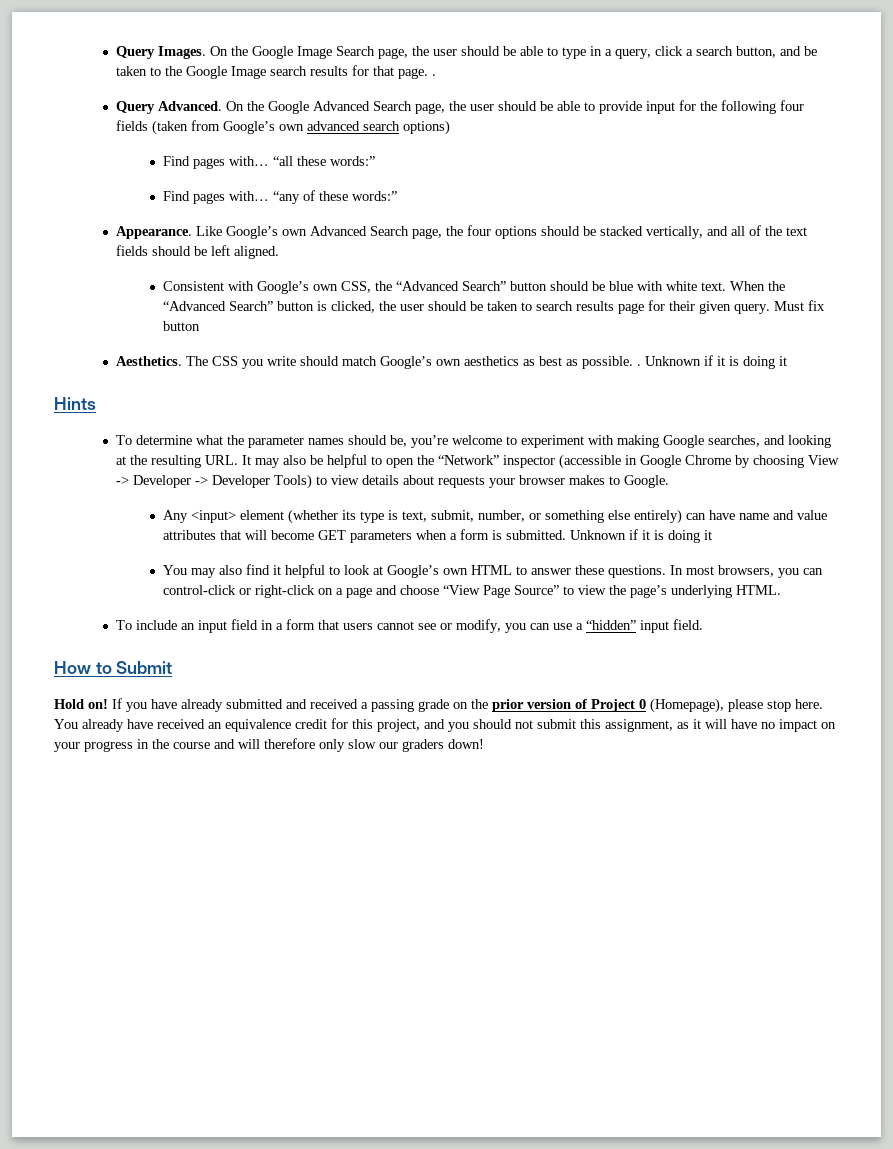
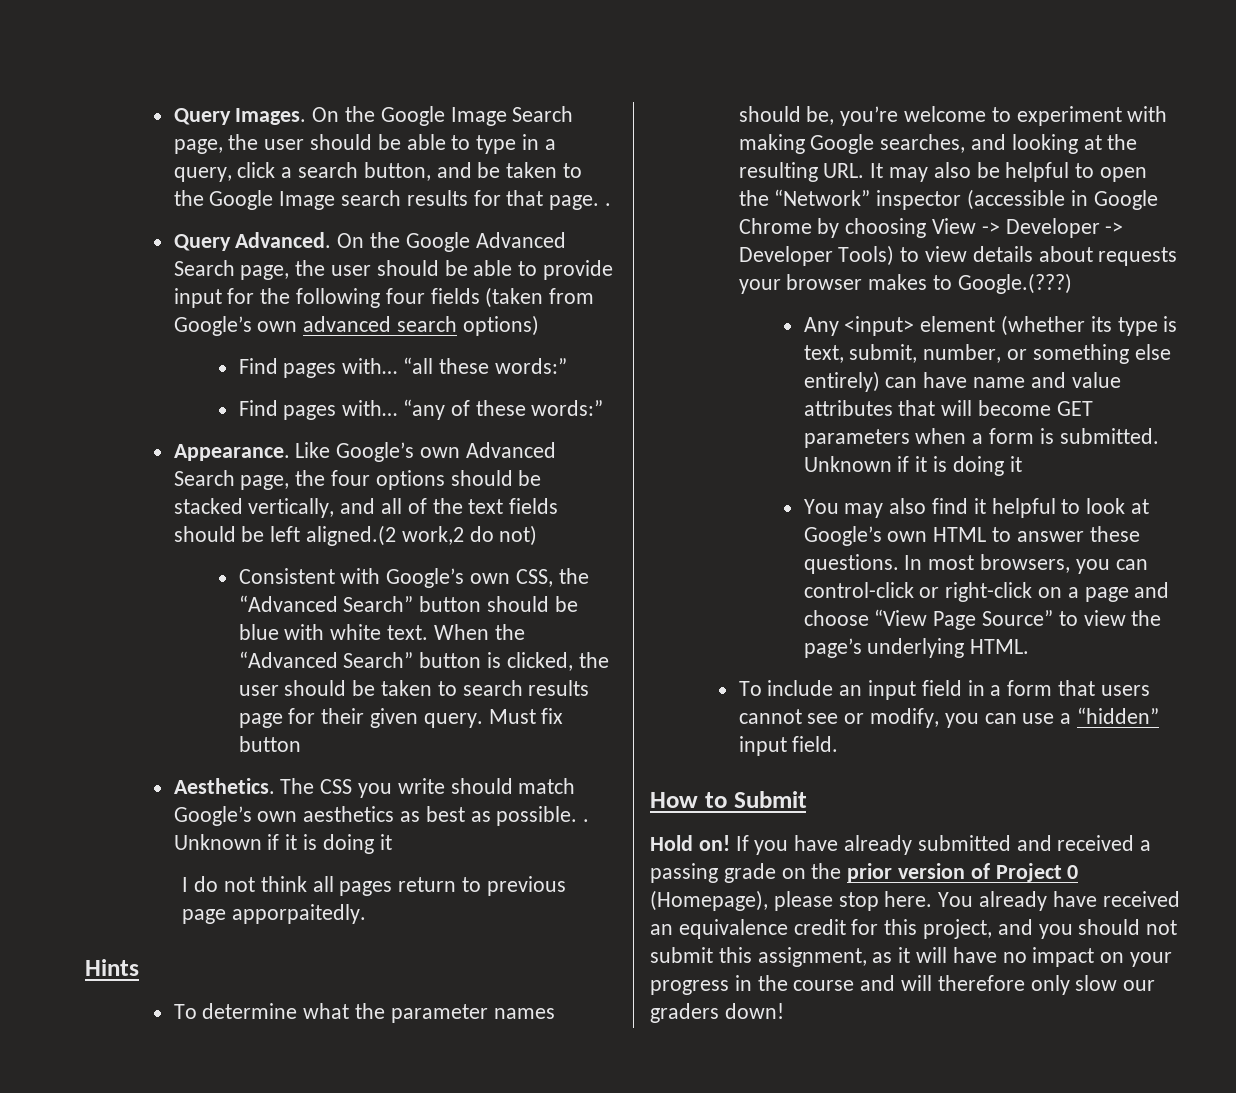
[234,246,280,259] aligned. -> [305,525,538,546] aligned.(2 work,2 do not)
(788, 361) none -> [182,876,566,896] [182,904,367,924] // I do not think all pages return to previous page apporpaitedly.
[624,475,670,488] Google. -> [957,273,1072,294] Google.(???)

